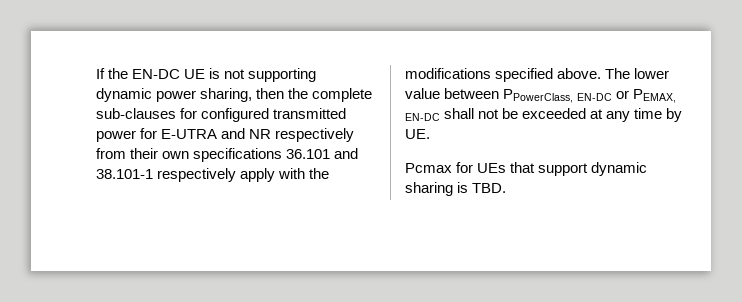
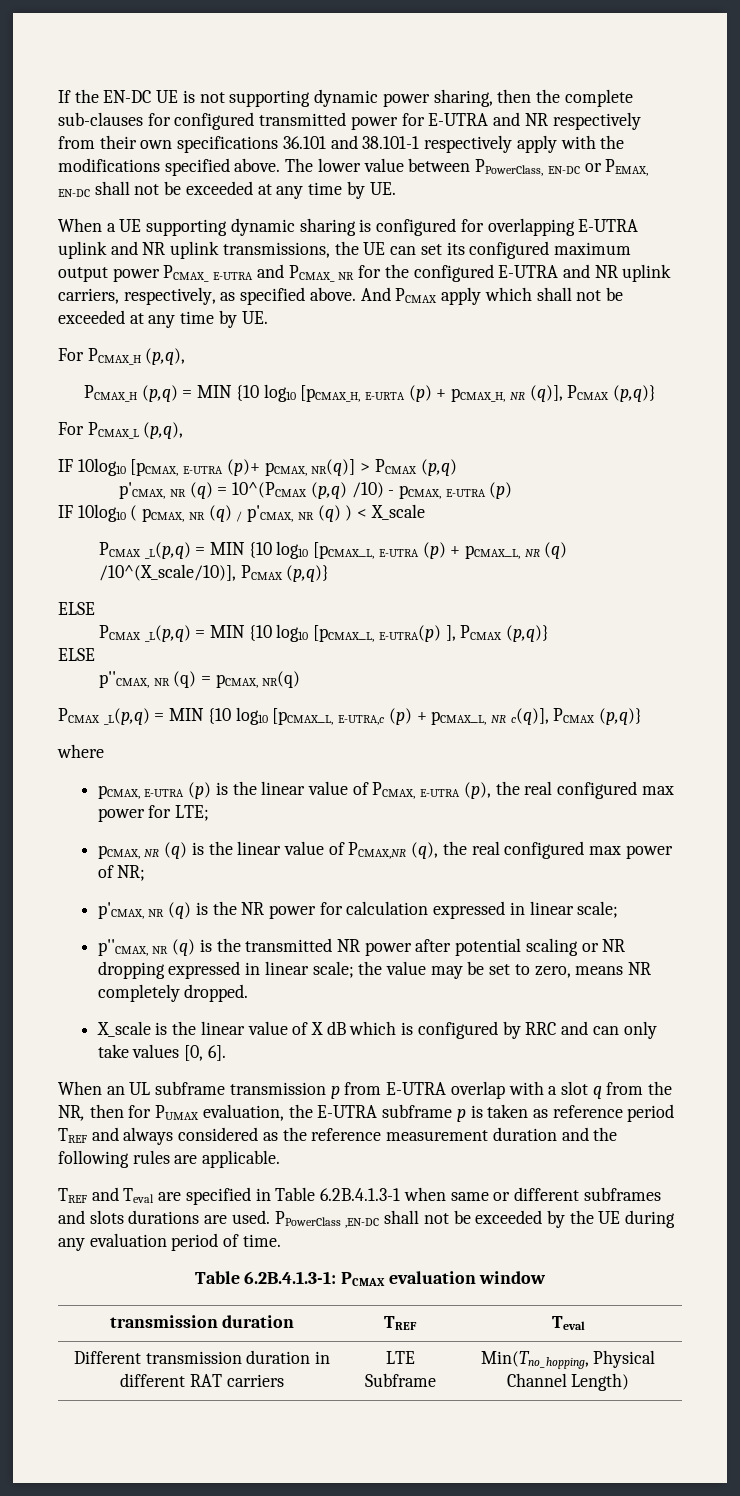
[405,162,648,176] [405,182,507,196] Pcmax for UEs that support dynamic sharing is TBD. -> [58,218,639,236] [58,241,631,259] [58,264,672,282] [58,287,623,305] [58,310,268,328] [58,348,186,365] [83,384,657,402] [58,422,184,439] [58,458,457,476] [119,482,513,499] [58,504,425,522] [98,541,568,559] [98,564,330,582] [58,602,95,615] [98,624,550,642] [58,648,95,661] [98,671,301,688] [58,707,643,725] [57,744,104,758] [97,781,674,799] [97,805,210,822] [97,841,673,859] [97,865,146,881] [97,901,619,919] [97,938,626,956] [97,961,652,979] [97,984,249,1002] [96,1021,657,1039] [97,1044,226,1061] [58,1081,673,1099] [58,1104,675,1122] [58,1127,618,1145] [58,1150,281,1168] [58,1187,661,1205] [58,1210,676,1228] [58,1233,281,1251] [194,1271,547,1286] [109,1315,295,1328] [384,1316,417,1330] [551,1316,585,1330] [73,1350,331,1364] [120,1373,284,1387] [385,1351,415,1364] [364,1373,436,1387] [480,1350,656,1369] [506,1373,630,1391] When a UE supporting dynamic sharing is configured for overlapping E-UTRA uplink and NR uplink transmissions, the UE can set its configured maximum output power PCMAX_ E-UTRA and PCMAX_ NR for the configured E-UTRA and NR uplink carriers, respectively, as specified above. And PCMAX apply which shall not be exceeded at any time by UE. // For PCMAX_H (p,q), // PCMAX_H (p,q) = MIN {10 log10 [pCMAX_H, E-URTA (p) + pCMAX_H, NR (q)], PCMAX (p,q)} // For PCMAX_L (p,q), // IF 10log10 [pCMAX, E-UTRA (p)+ pCMAX, NR(q)] > PCMAX (p,q) // p'CMAX, NR (q) = 10^(PCMAX (p,q) /10) - pCMAX, E-UTRA (p) // IF 10log10 ( pCMAX, NR (q) / p'CMAX, NR (q) ) < X_scale // PCMAX _L(p,q) = MIN {10 log10 [pCMAX_L, E-UTRA (p) + pCMAX_L, NR (q) /10^(X_scale/10)], PCMAX (p,q)} // ELSE // PCMAX _L(p,q) = MIN {10 log10 [pCMAX_L, E-UTRA(p) ], PCMAX (p,q)} // ELSE // p''CMAX, NR (q) = pCMAX, NR(q) // PCMAX _L(p,q) = MIN {10 log10 [pCMAX_L, E-UTRA,c (p) + pCMAX_L, NR c(q)], PCMAX (p,q)} // where // pCMAX, E-UTRA (p) is the linear value of PCMAX, E-UTRA (p), the real configured max power for LTE; // pCMAX, NR (q) is the linear value of PCMAX,NR (q), the real configured max power of NR; // p'CMAX, NR (q) is the NR power for calculation expressed in linear scale; // p''CMAX, NR (q) is the transmitted NR power after potential scaling or NR dropping expressed in linear scale; the value may be set to zero, means NR completely dropped. // X_scale is the linear value of X dB which is configured by RRC and can only take values [0, 6]. // When an UL subframe transmission p from E-UTRA overlap with a slot q from the NR, then for PUMAX evaluation, the E-UTRA subframe p is taken as reference period TREF and always considered as the reference measurement duration and the following rules are applicable. // TREF and Teval are specified in Table 6.2B.4.1.3-1 when same or different subframes and slots durations are used. PPowerClass ,EN-DC shall not be exceeded by the UE during any evaluation period of time. // Table 6.2B.4.1.3-1: PCMAX evaluation window // transmission duration | TREF | Teval // Different transmission duration in different RAT carriers | LTE Subframe | Min(Tno_hopping, Physical Channel Length)

